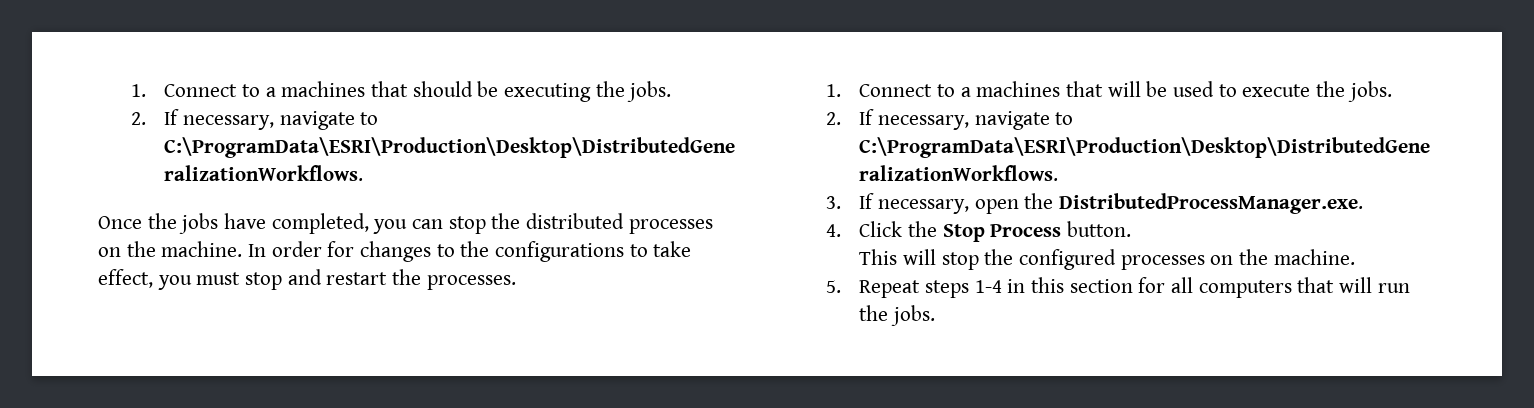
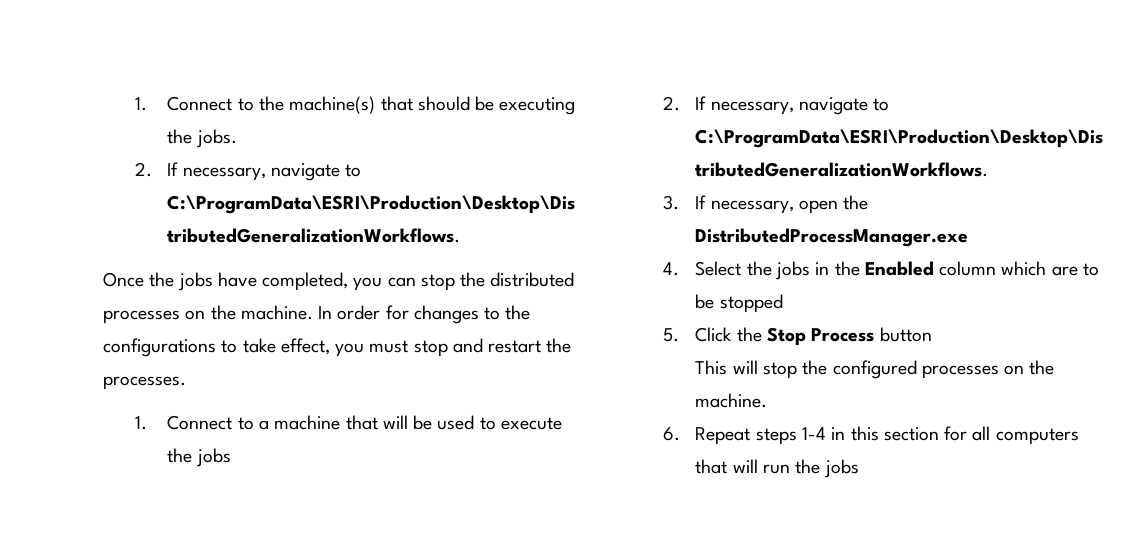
[131,81,366,97] 1. Connect to a machines -> [135,96,376,114] 1. Connect to the machine(s)
[976,81,1061,97] machines -> [274,415,341,430] machine
[1347,81,1392,102] jobs. -> [195,448,231,467] jobs
[1058,193,1363,214] [826,224,842,237] DistributedProcessManager.exe. // 4. -> [695,228,969,247] [663,261,1099,280] [695,294,783,313] [663,328,680,342] DistributedProcessManager.exe // 4. Select the jobs in the Enabled column which are to be stopped // 5.
[1066,221,1131,237] button. -> [879,327,932,342] button
[826,280,842,293] 5. -> [663,427,681,441] 6.
[890,305,935,326] jobs. -> [823,459,859,478] jobs

